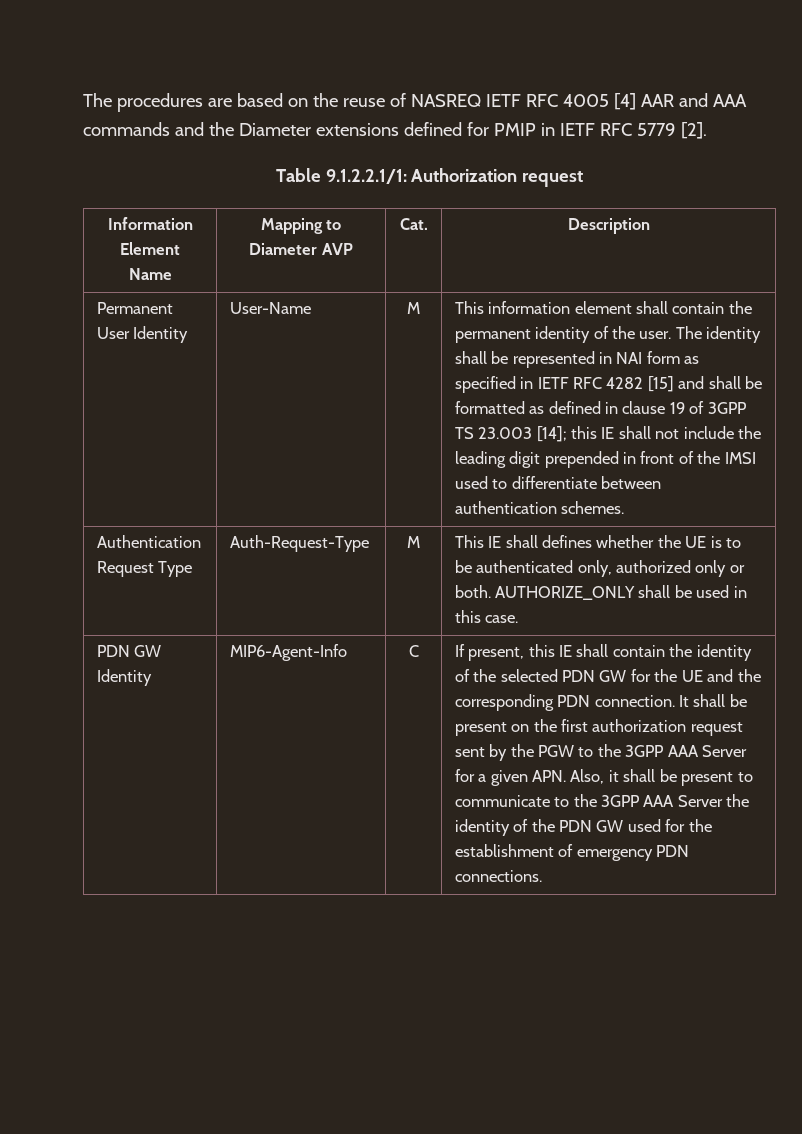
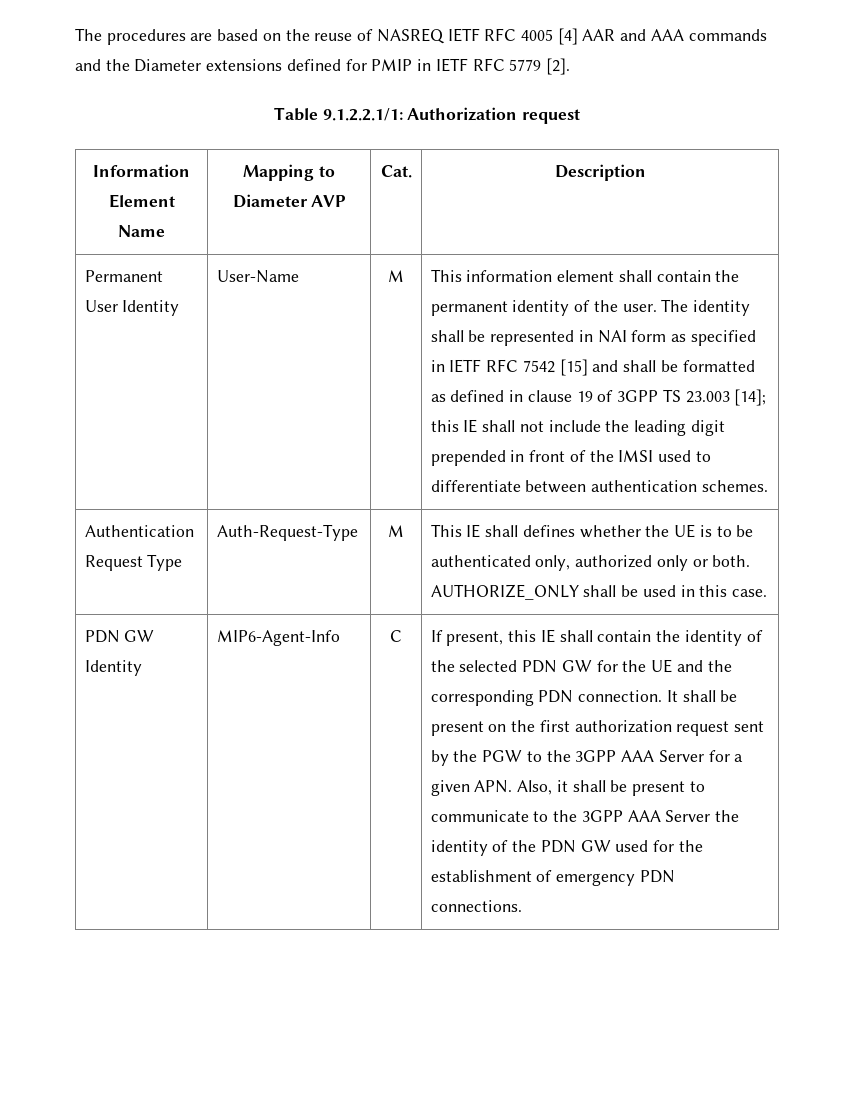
[606,377,644,389] 4282 -> [522,360,555,373] 7542

